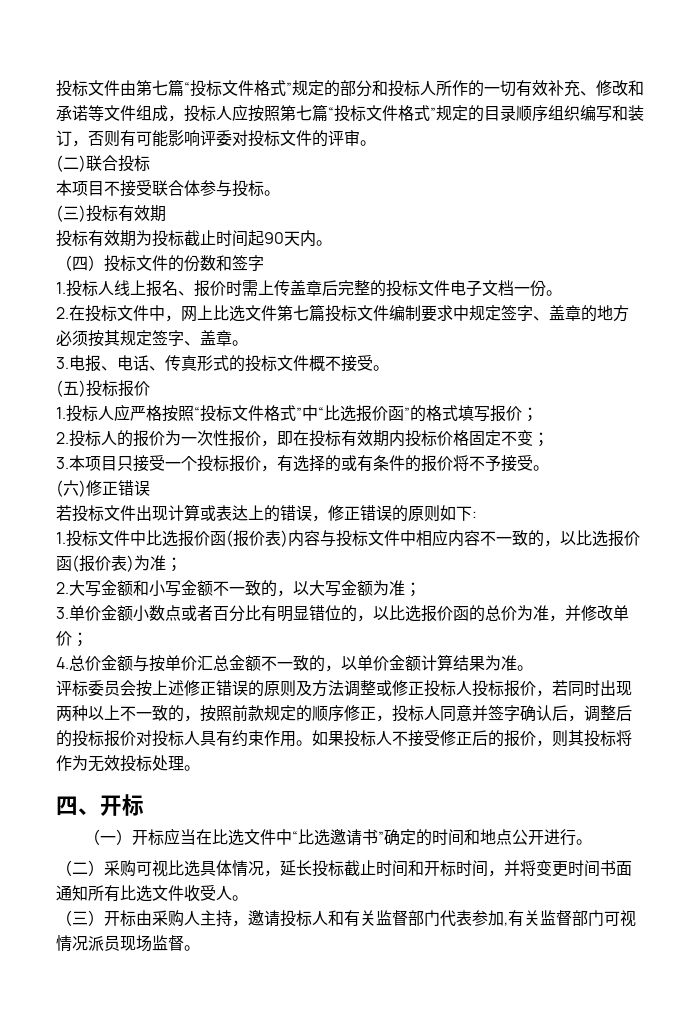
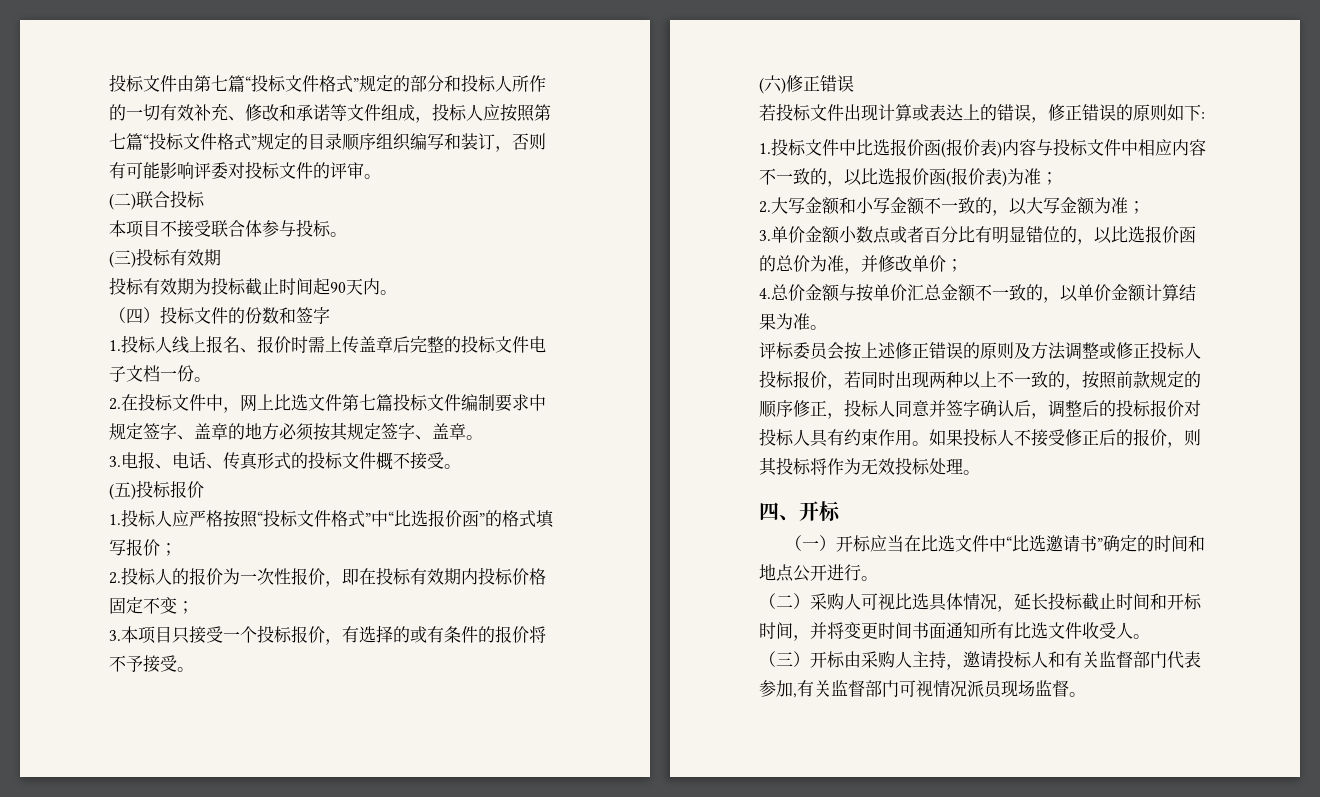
(136, 868) none -> [844,593,861,610] 人

